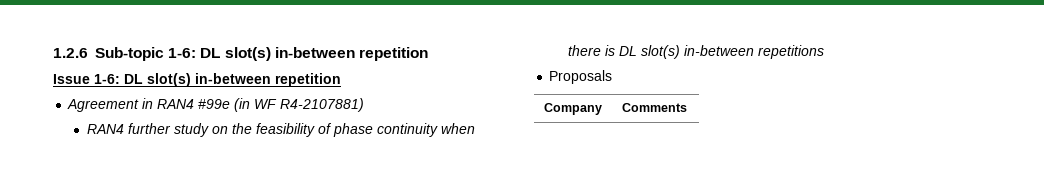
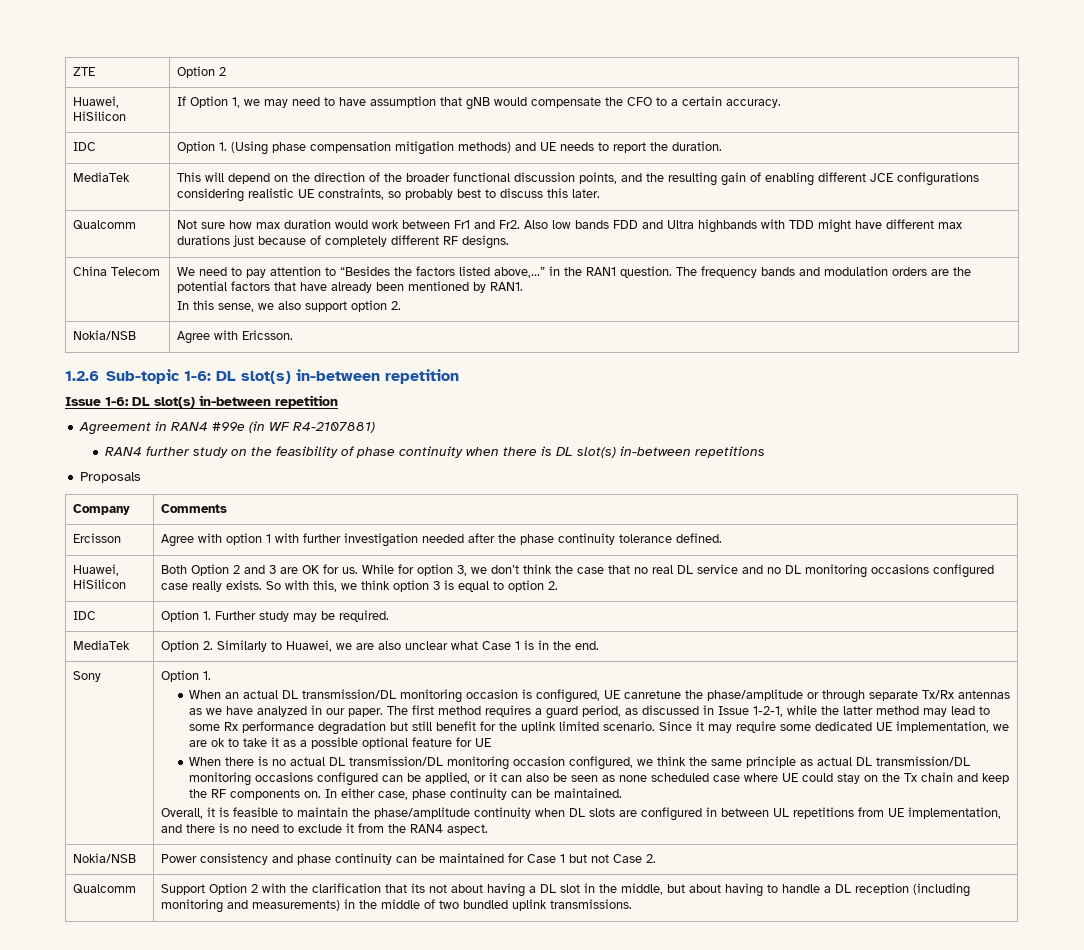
(53, 53) none -> [72,67,95,76] [176,66,226,78] [72,96,119,108] [72,111,126,121] [176,96,781,110] [72,142,96,151] [176,141,722,155] [72,172,130,182] [176,172,979,186] [176,188,600,202] [72,220,136,230] [176,219,962,233] [176,235,509,249] [72,266,160,276] [176,266,971,278] [176,281,523,293] [176,300,401,312] [72,330,136,340] [176,330,293,344] ZTE | Option 2 // Huawei, HiSilicon | If Option 1, we may need to have assumption that gNB would compensate the CFO to a certain accuracy. // IDC | Option 1. (Using phase compensation mitigation methods) and UE needs to report the duration. // MediaTek | This will depend on the direction of the broader functional discussion points, and the resulting gain of enabling different JCE configurations considering realistic UE constraints, so probably best to discuss this later. // Qualcomm | Not sure how max duration would work between Fr1 and Fr2. Also low bands FDD and Ultra highbands with TDD might have different max durations just because of completely different RF designs. // China Telecom | We need to pay attention to “Besides the factors listed above,…” in the RAN1 question. The frequency bands and modulation orders are the potential factors that have already been mentioned by RAN1. // In this sense, we also support option 2. // Nokia/NSB | Agree with Ericsson. //
(687, 107) none -> [72,533,121,543] [160,533,722,547] [72,564,119,576] [72,579,126,589] [160,564,994,578] [160,580,558,592] [72,611,96,620] [160,610,389,622] [72,640,130,650] [160,640,599,652] [72,671,101,682] [160,670,211,682] [189,689,1011,703] [189,705,991,719] [189,721,1010,735] [189,737,492,749] [189,756,971,770] [189,772,1010,786] [189,788,623,800] [160,807,1001,821] [160,823,488,835] [72,853,136,863] [160,853,656,865] [72,884,136,894] [160,883,970,897] [160,899,632,913] // Ercisson | Agree with option 1 with further investigation needed after the phase continuity tolerance defined. // Huawei, HiSilicon | Both Option 2 and 3 are OK for us. While for option 3, we don’t think the case that no real DL service and no DL monitoring occasions configured case really exists. So with this, we think option 3 is equal to option 2. // IDC | Option 1. Further study may be required. // MediaTek | Option 2. Similarly to Huawei, we are also unclear what Case 1 is in the end. // Sony | Option 1. // When an actual DL transmission/DL monitoring occasion is configured, UE canretune the phase/amplitude or through separate Tx/Rx antennas as we have analyzed in our paper. The first method requires a guard period, as discussed in Issue 1-2-1, while the latter method may lead to some Rx performance degradation but still benefit for the uplink limited scenario. Since it may require some dedicated UE implementation, we are ok to take it as a possible optional feature for UE // When there is no actual DL transmission/DL monitoring occasion configured, we think the same principle as actual DL transmission/DL monitoring occasions configured can be applied, or it can also be seen as none scheduled case where UE could stay on the Tx chain and keep the RF components on. In either case, phase continuity can be maintained. // Overall, it is feasible to maintain the phase/amplitude continuity when DL slots are configured in between UL repetitions from UE implementation, and there is no need to exclude it from the RAN4 aspect. // Nokia/NSB | Power consistency and phase continuity can be maintained for Case 1 but not Case 2. // Qualcomm | Support Option 2 with the clarification that its not about having a DL slot in the middle, but about having to handle a DL reception (including monitoring and measurements) in the middle of two bundled uplink transmissions.

